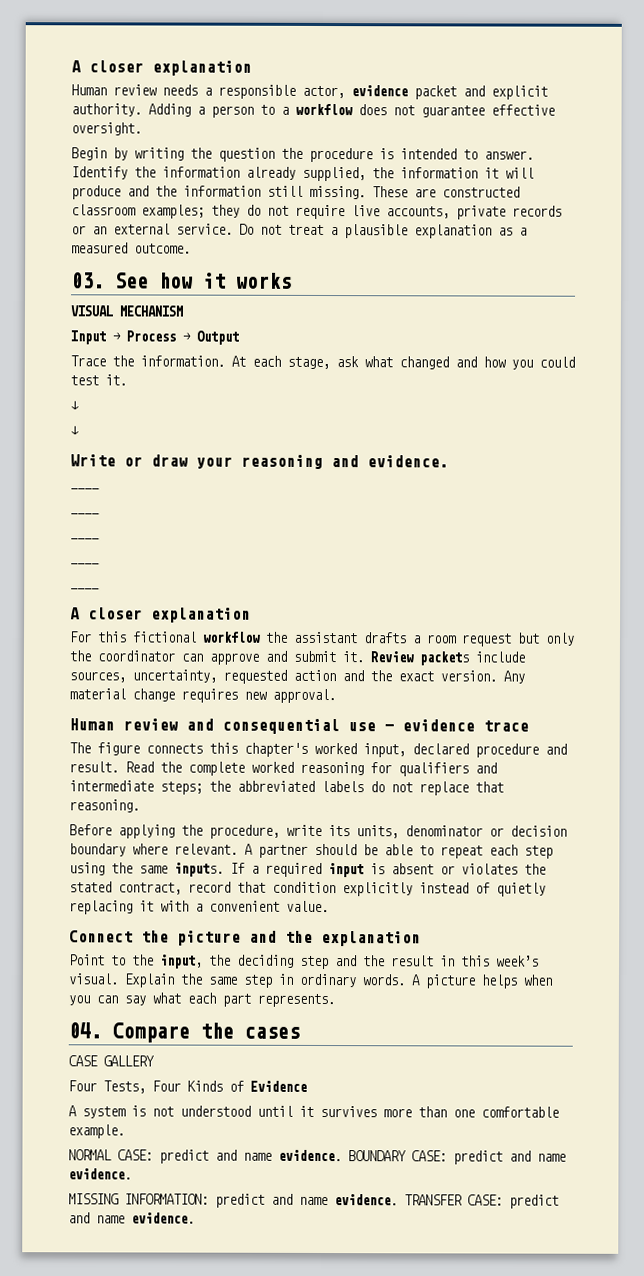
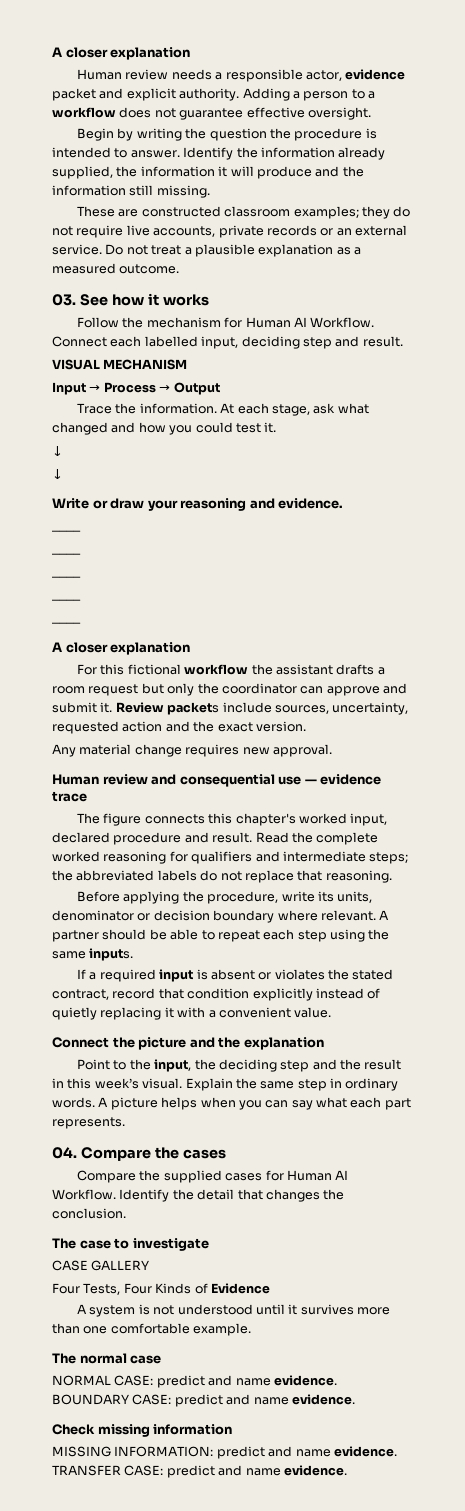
(366, 192) none -> (210, 191) //
(292, 280) none -> [77,317,375,328] [52,336,403,349] // Follow the mechanism for Human AI Workflow. Connect each labelled input, deciding step and result.
(497, 676) none -> (306, 726) //
(224, 869) none -> (134, 954) //
(300, 1032) none -> [77,1170,349,1183] [52,1189,345,1202] [52,1208,126,1219] [52,1238,209,1251] // Compare the supplied cases for Human AI Workflow. Identify the detail that changes the conclusion. // The case to investigate
(125, 1131) none -> [52,1353,162,1364] // The normal case
(132, 1174) none -> [52,1424,233,1437] // Check missing information

